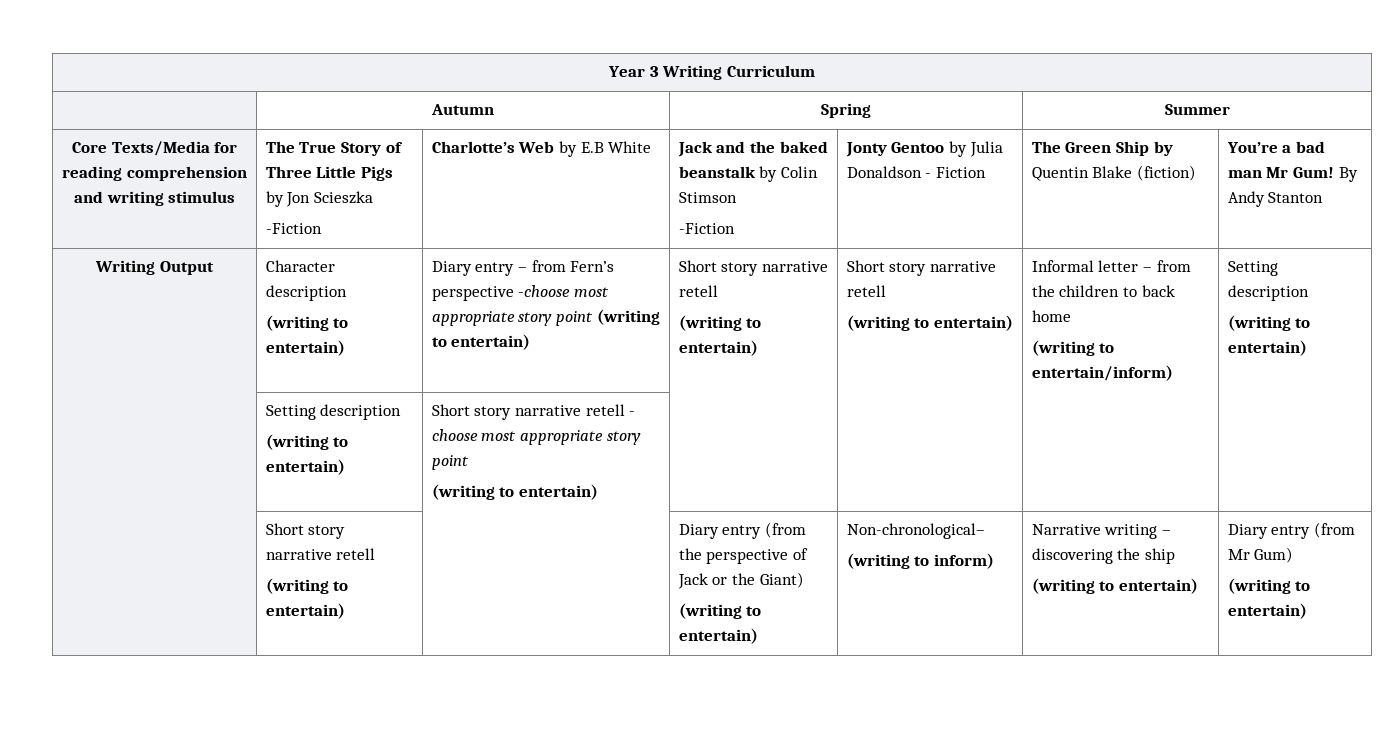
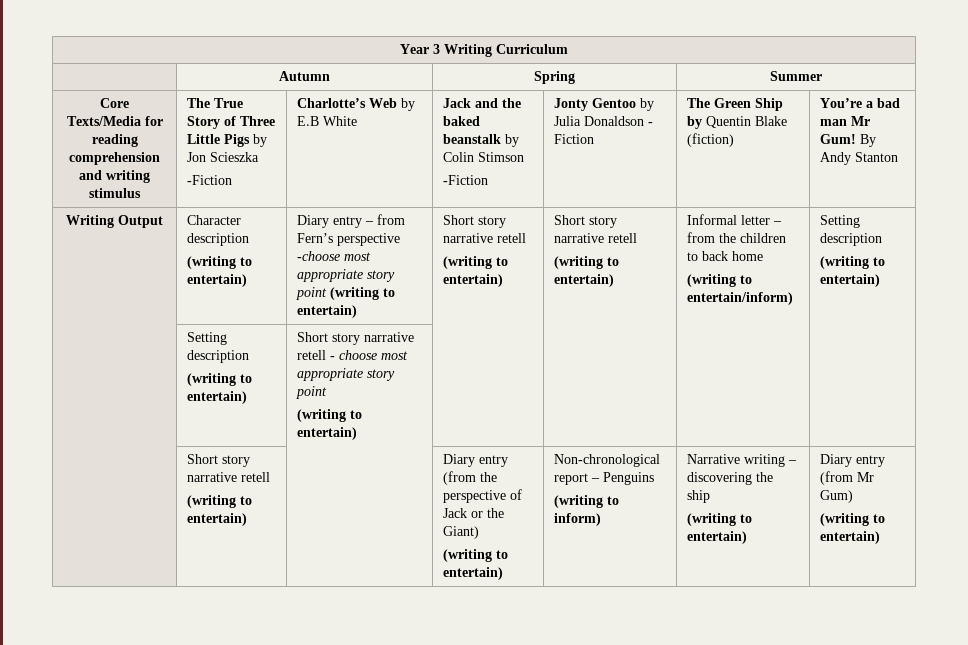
[846,523,985,539] Non-chronological– -> [553,454,660,467] [553,472,654,485] Non-chronological report – Penguins

